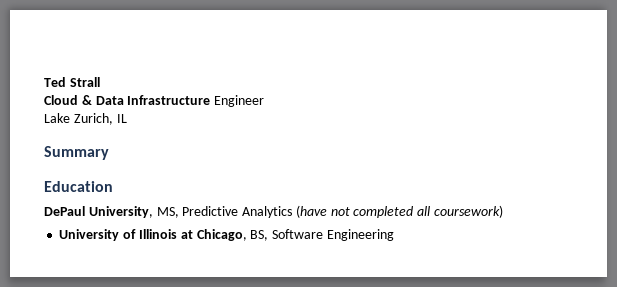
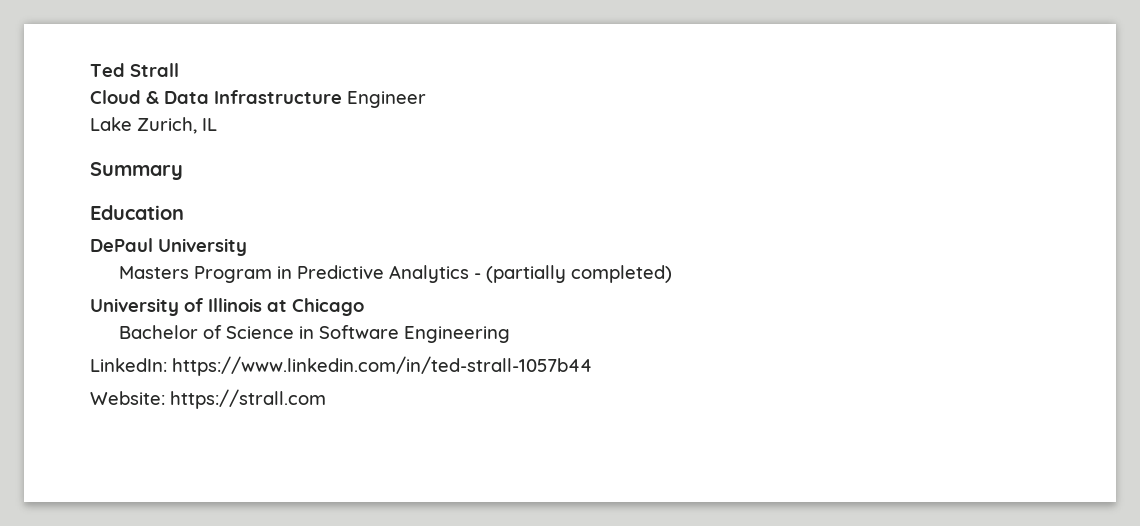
[88,205,504,218] [59,229,394,241] University, MS, Predictive Analytics (have not completed all coursework) // University of Illinois at Chicago, BS, Software Engineering -> [158,238,247,256] [118,265,672,283] [90,298,364,316] [118,325,510,343] [90,356,592,376] [90,389,326,409] University // Masters Program in Predictive Analytics - (partially completed) // University of Illinois at Chicago // Bachelor of Science in Software Engineering // LinkedIn: https://www.linkedin.com/in/ted-strall-1057b44 // Website: https://strall.com

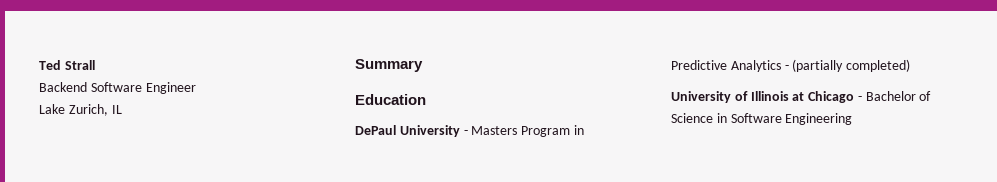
[90,90,342,104] Cloud & Data Infrastructure -> [39,82,142,92] Backend Software
(247, 247) // -> [463,130,468,135] -
(364, 307) // -> [857,96,862,101] -
[90,356,592,376] [90,389,326,409] // LinkedIn: https://www.linkedin.com/in/ted-strall-1057b44 // Website: https://strall.com -> (853, 119) none

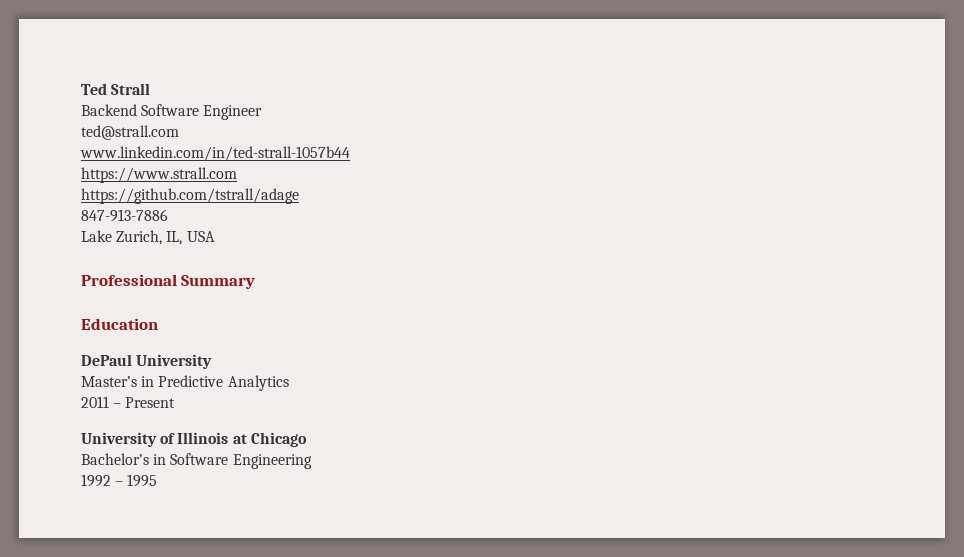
(196, 88) none -> [81,125,179,140] [80,146,350,161] [81,167,237,183] [81,188,299,204] [81,209,168,222] // ted@strall.com // www.linkedin.com/in/ted-strall-1057b44 // https://www.strall.com // https://github.com/tstrall/adage // 847-913-7886
[111,105,122,114] IL // -> [166,231,215,245] [81,274,177,286] IL, USA // Professional
[463,126,571,137] - Masters Program -> [81,376,137,387] // Master’s
[784,59,911,72] - (partially completed) -> [81,396,176,408] // 2011 – Present
[857,91,932,101] [671,113,713,123] - Bachelor of Science -> [81,453,149,465] // Bachelor’s
(853, 119) none -> [81,474,158,487] // 1992 – 1995

